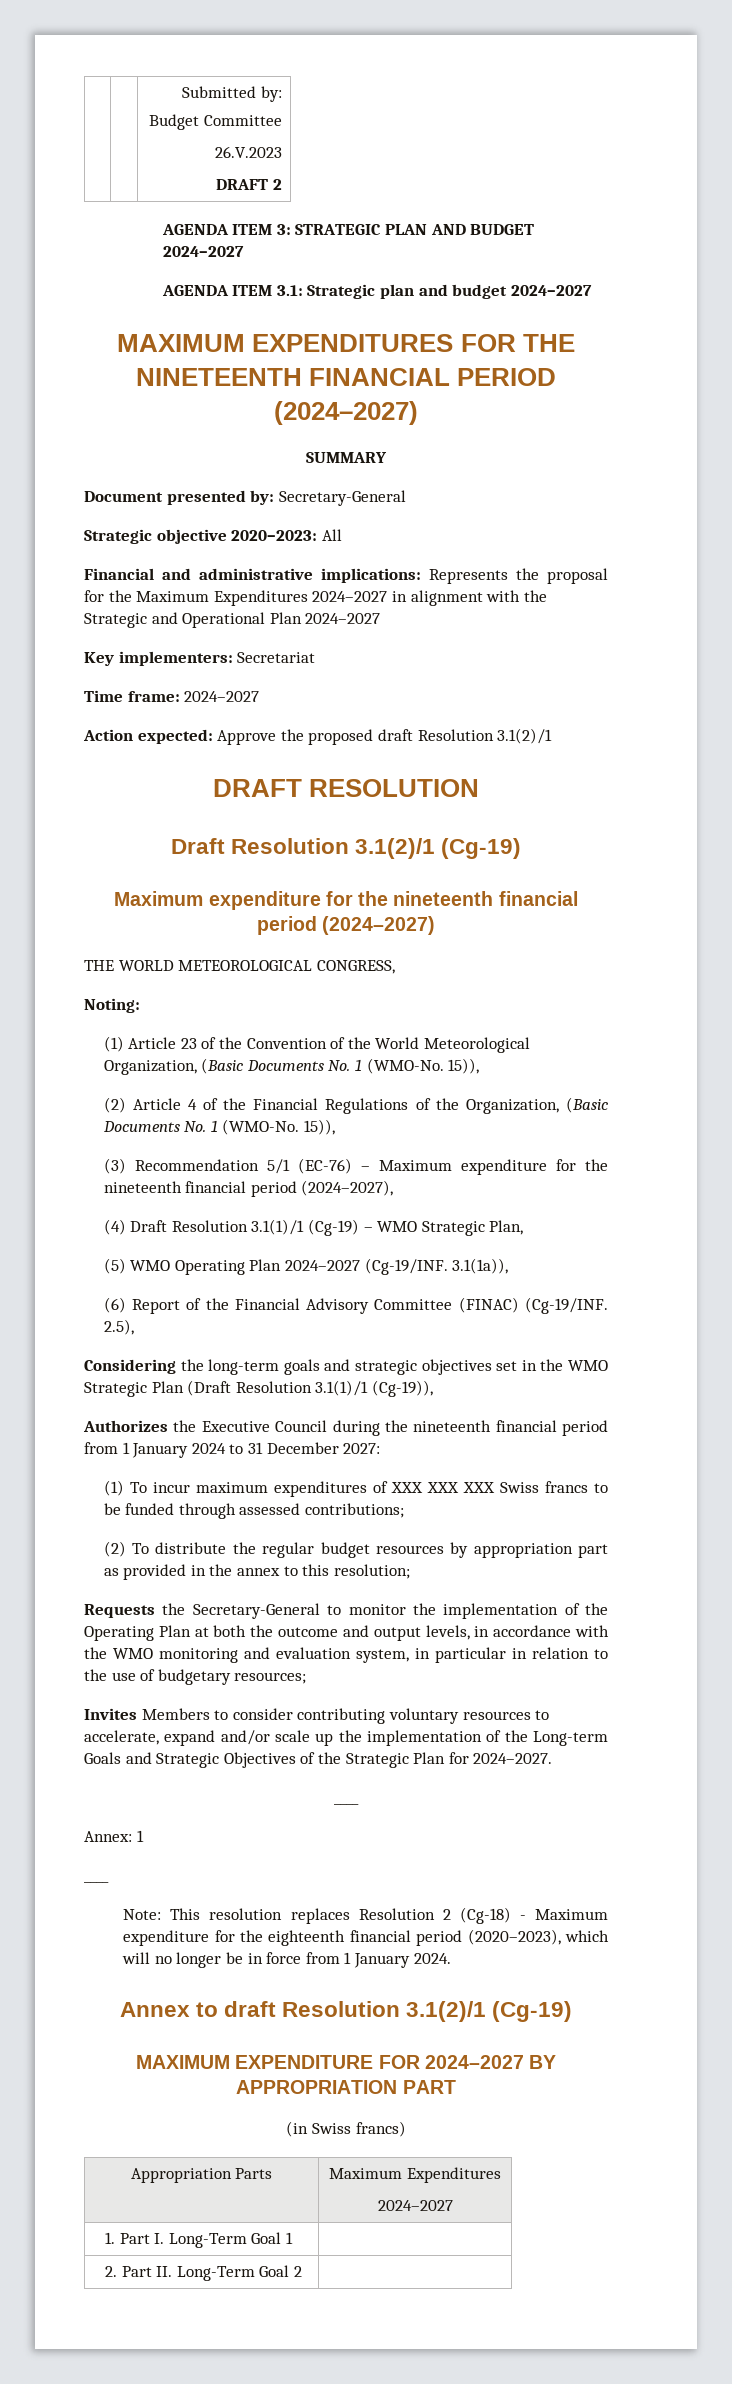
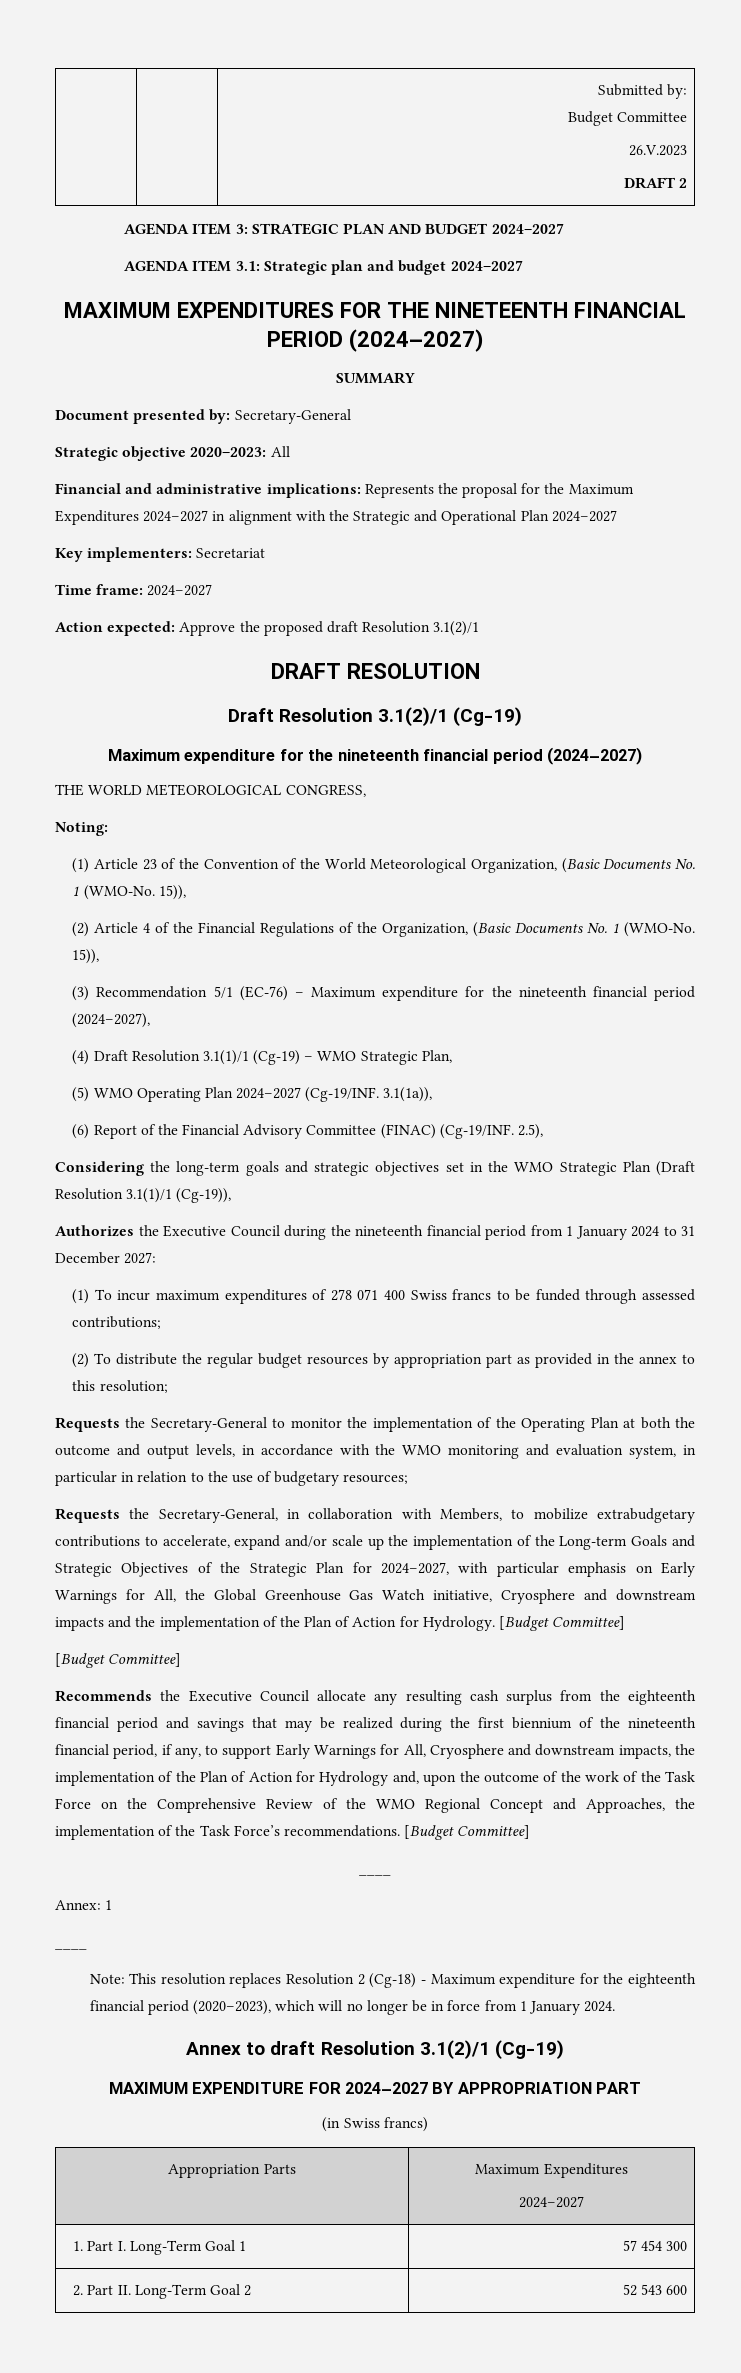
[390,1482,495,1493] XXX XXX XXX -> [330,1289,405,1301] 278 071 400
[84,1708,531,1724] Invites Members to consider contributing voluntary resources -> [55,1508,695,1523] [55,1535,140,1547] Requests the Secretary-General, in collaboration with Members, to mobilize extrabudgetary contributions
[473,1753,553,1764] 2024–2027. -> [380,1562,695,1577] [55,1589,696,1604] [55,1616,626,1631] [55,1653,182,1668] [55,1690,696,1705] [55,1717,697,1732] [55,1744,695,1759] [55,1771,696,1786] [55,1798,695,1813] [55,1825,531,1840] 2024–2027, with particular emphasis on Early Warnings for All, the Global Greenhouse Gas Watch initiative, Cryosphere and downstream impacts and the implementation of the Plan of Action for Hydrology. [Budget Committee] // [Budget Committee] // Recommends the Executive Council allocate any resulting cash surplus from the eighteenth financial period and savings that may be realized during the first biennium of the nineteenth financial period, if any, to support Early Warnings for All, Cryosphere and downstream impacts, the implementation of the Plan of Action for Hydrology and, upon the outcome of the work of the Task Force on the Comprehensive Review of the WMO Regional Concept and Approaches, the implementation of the Task Force’s recommendations. [Budget Committee]
(293, 2238) none -> [622,2240,688,2251] 57 454 300
(302, 2271) none -> [622,2284,688,2296] 52 543 600

